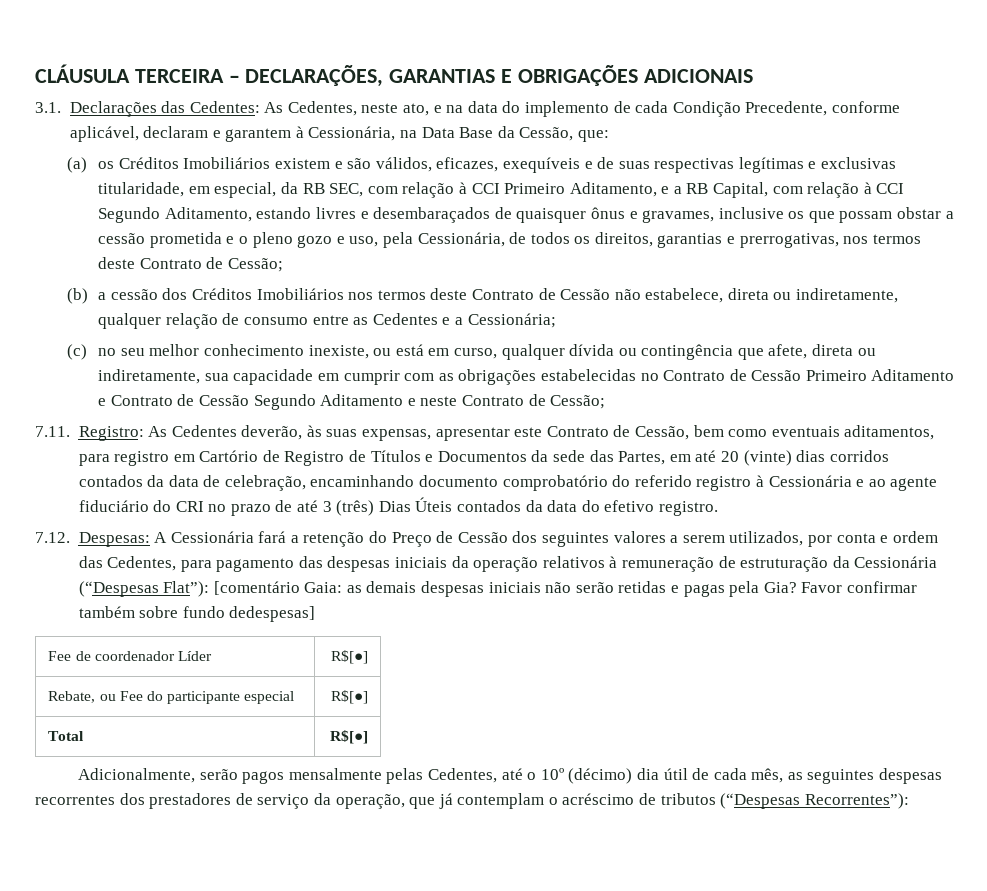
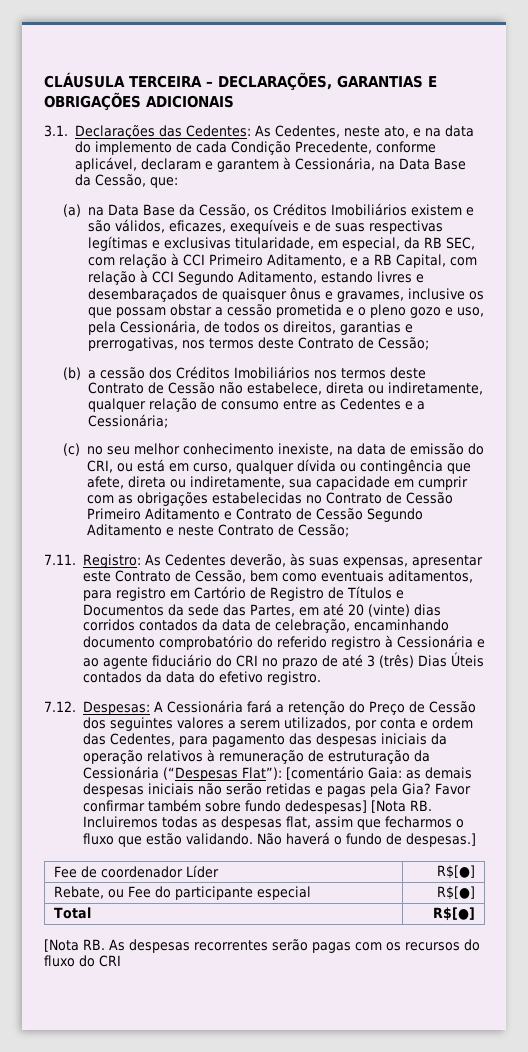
(87, 165) none -> [87,204,250,217] na Data Base da Cessão,
(369, 352) none -> [336,443,484,455] [86,460,113,473] na data de emissão do CRI,
(316, 614) none -> [370,800,432,813] [82,816,464,830] [82,832,476,847] [Nota RB. Incluiremos todas as despesas flat, assim que fecharmos o fluxo que estão validando. Não haverá o fundo de despesas.]
[78,768,943,784] [35,793,909,809] Adicionalmente, serão pagos mensalmente pelas Cedentes, até o 10º (décimo) dia útil de cada mês, as seguintes despesas recorrentes dos prestadores de serviço da operação, que já contemplam o acréscimo de tributos (“Despesas Recorrentes”): -> [44,939,480,953] [44,955,121,967] [Nota RB. As despesas recorrentes serão pagas com os recursos do fluxo do CRI

